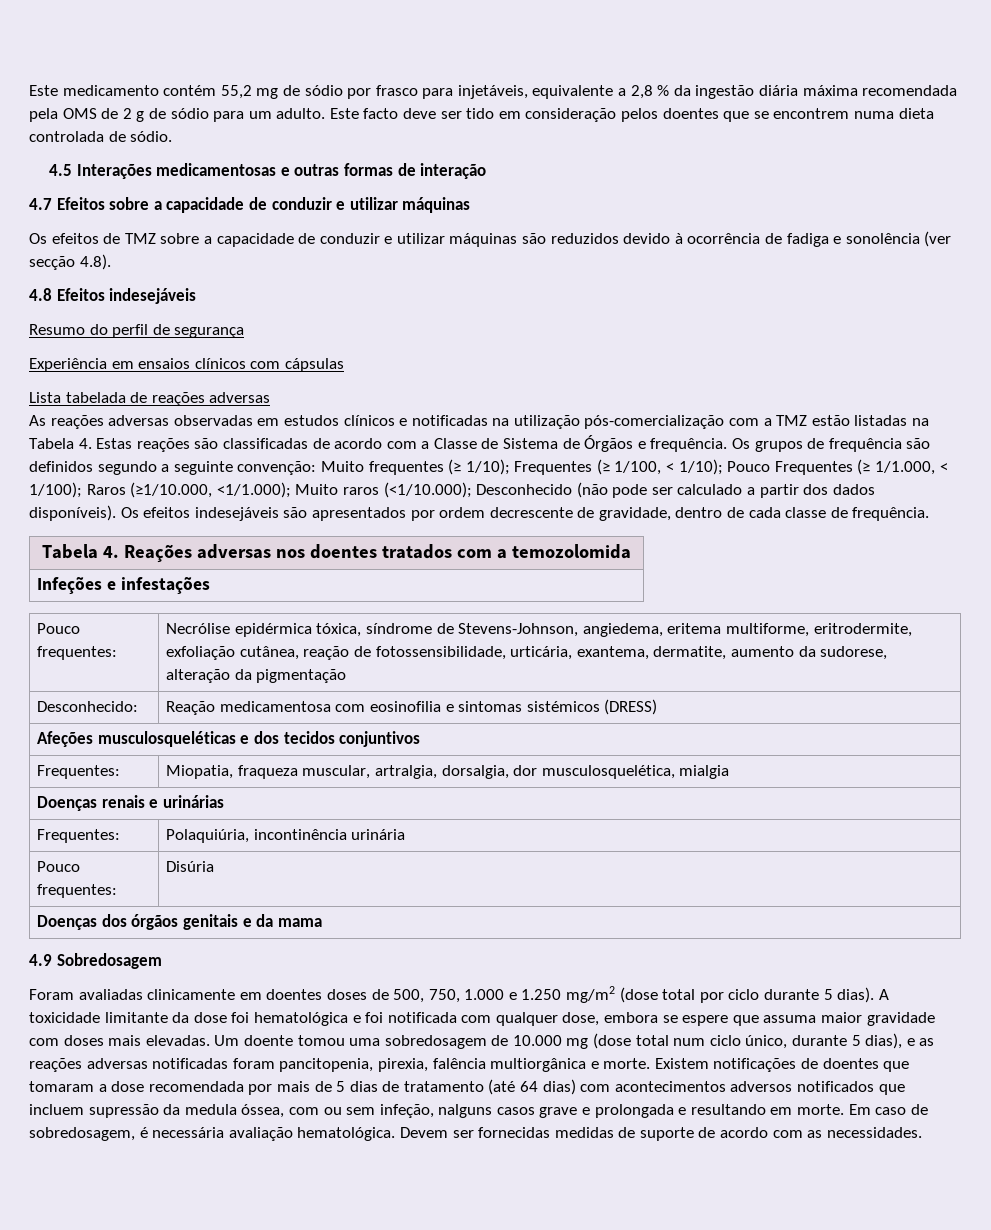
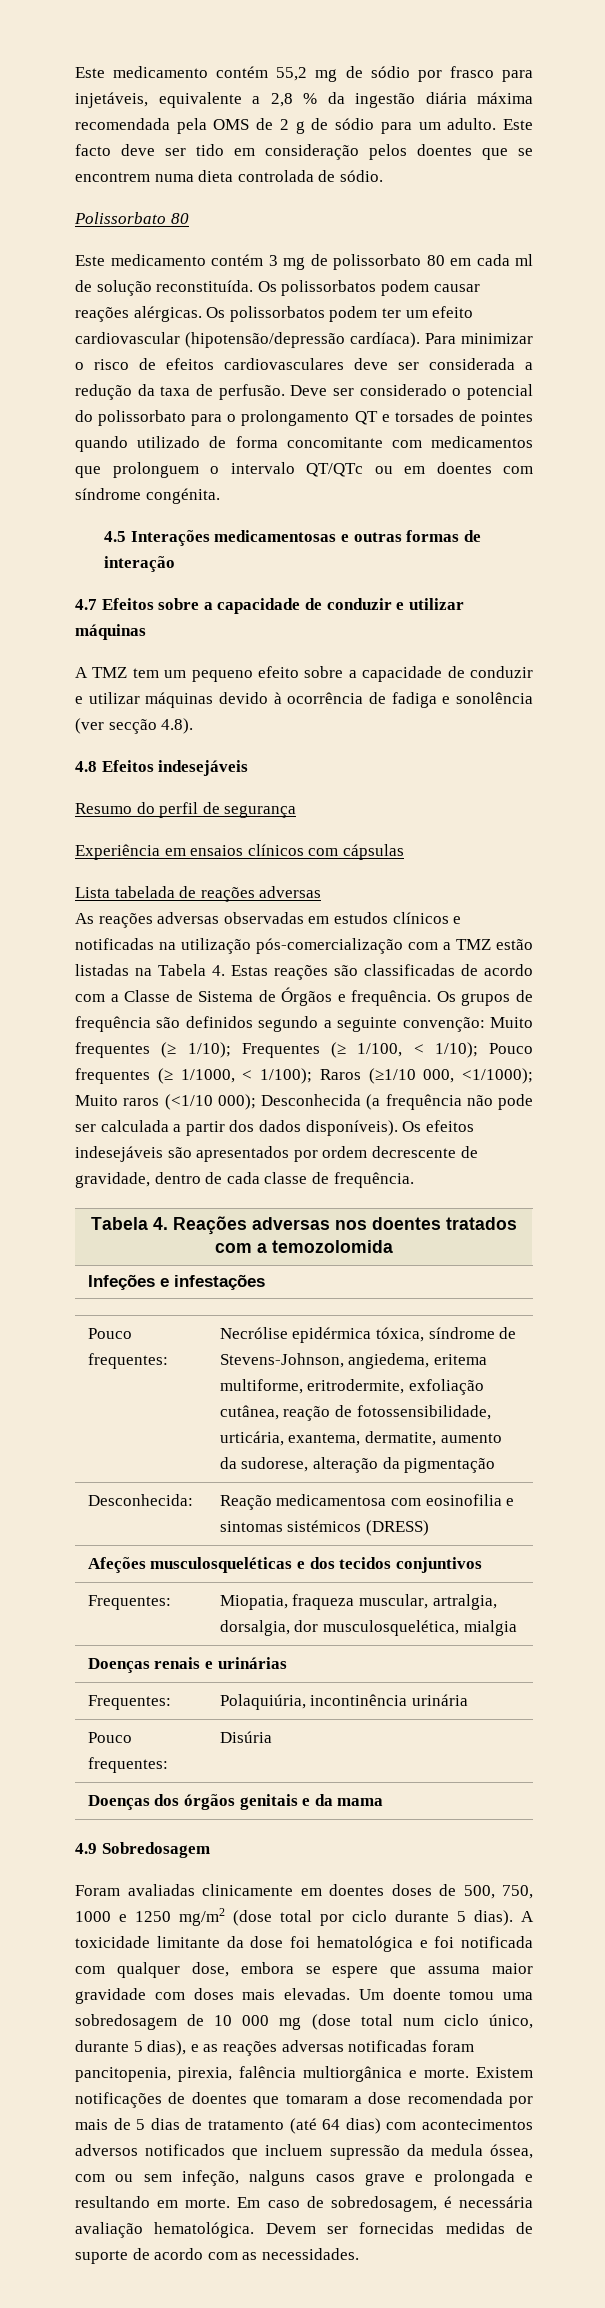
(173, 136) none -> [74,212,189,224] [75,254,533,270] [75,280,480,296] [75,306,474,322] [75,332,533,348] [75,358,533,370] [75,384,533,400] [75,410,533,426] [75,436,533,452] [75,462,533,478] [75,488,220,504] // Polissorbato 80 // Este medicamento contém 3 mg de polissorbato 80 em cada ml de solução reconstituída. Os polissorbatos podem causar reações alérgicas. Os polissorbatos podem ter um efeito cardiovascular (hipotensão/depressão cardíaca). Para minimizar o risco de efeitos cardiovasculares deve ser considerada a redução da taxa de perfusão. Deve ser considerado o potencial do polissorbato para o prolongamento QT e torsades de pointes quando utilizado de forma concomitante com medicamentos que prolonguem o intervalo QT/QTc ou em doentes com síndrome congénita.
[29,233,619,247] Os efeitos de TMZ sobre a capacidade de conduzir e utilizar máquinas são reduzidos -> [75,666,533,682] [75,692,214,708] A TMZ tem um pequeno efeito sobre a capacidade de conduzir e utilizar máquinas
[774,459,948,475] [29,482,608,498] Frequentes (≥ 1/1.000, < 1/100); Raros (≥1/10.000, <1/1.000); Muito raros (<1/10.000); Desconhecido (não -> [75,1068,533,1084] [75,1094,493,1110] frequentes (≥ 1/1000, < 1/100); Raros (≥1/10 000, <1/1000); Muito raros (<1/10 000); Desconhecida (a frequência não
[677,484,743,495] calculado -> [100,1120,169,1132] calculada
[37,701,139,712] Desconhecido: -> [87,1494,193,1506] Desconhecida:
[464,989,562,1000] 1.000 e 1.250 -> [75,1911,171,1922] 1000 e 1250
[512,1035,562,1046] 10.000 -> [214,2015,270,2026] 10 000

